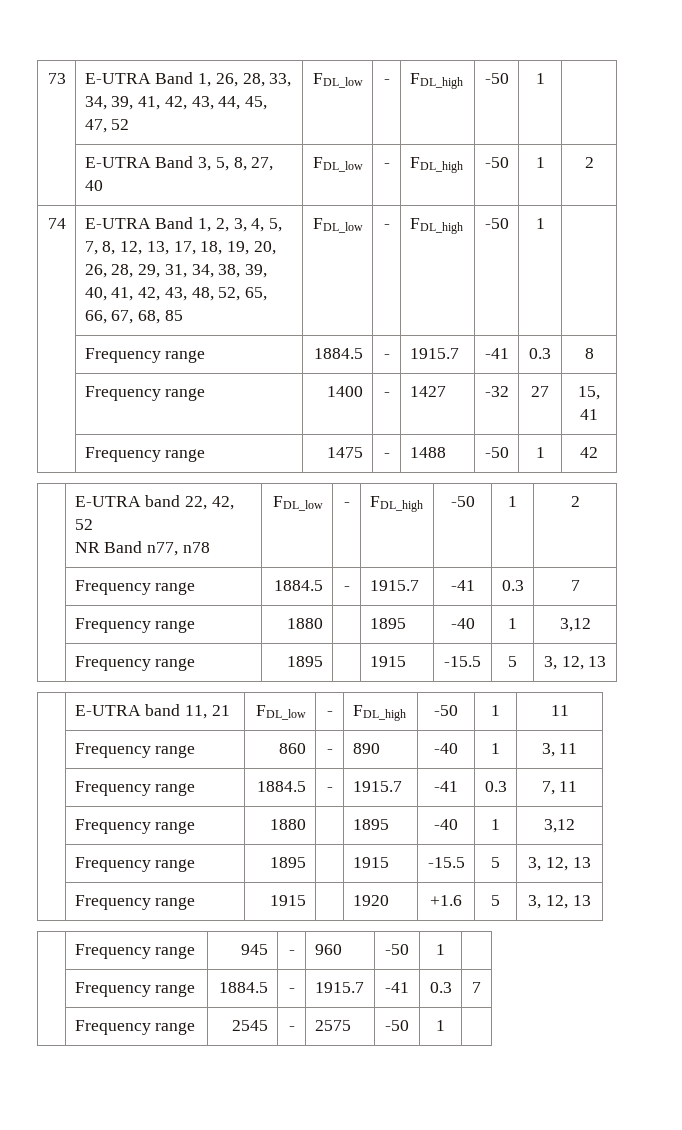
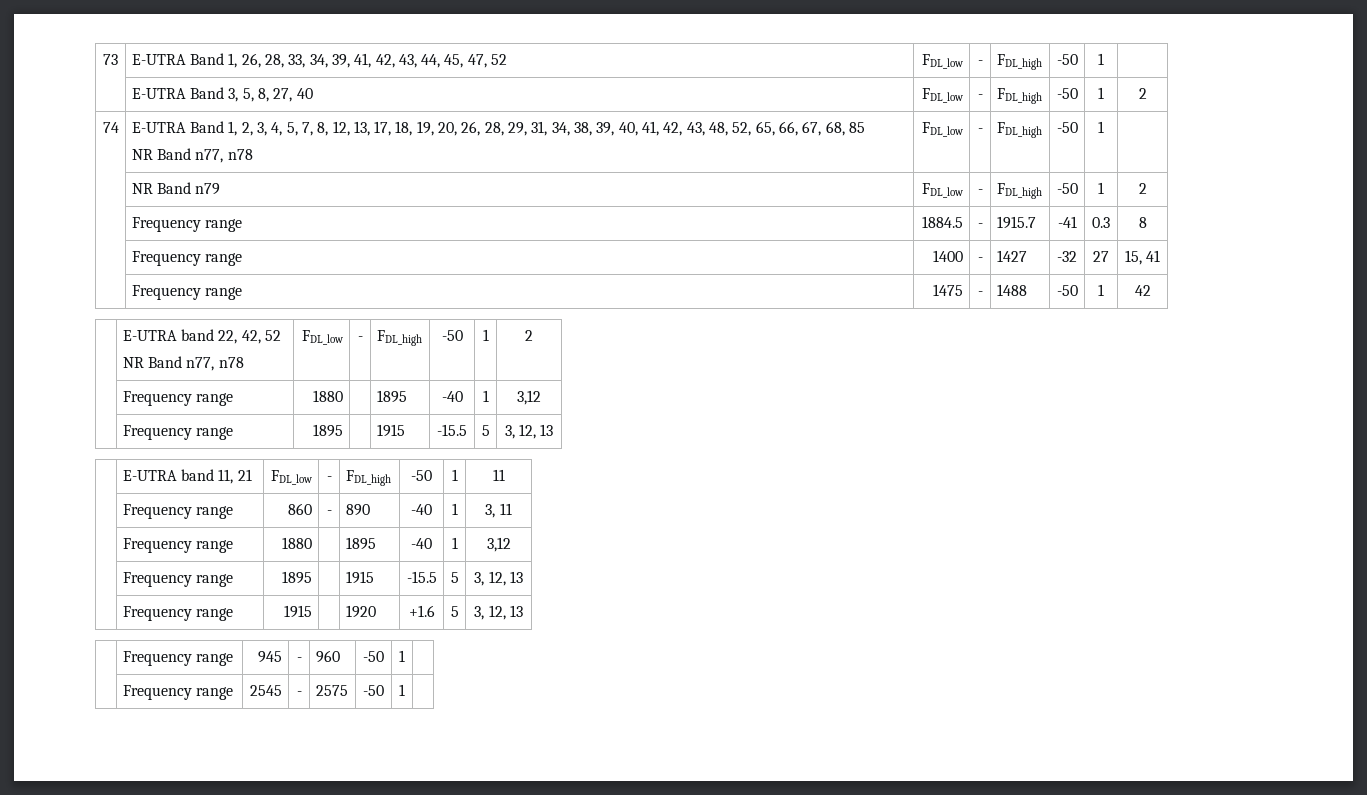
[313,218,364,233] [383,224,390,229] [409,218,463,234] [484,218,509,229] [535,218,545,229] | FDL_low | - | FDL_high | -50 | 1 | -> [131,148,253,163] [922,122,964,137] [977,128,983,133] [996,122,1042,138] [1056,122,1078,133] [1098,121,1104,133] [131,182,221,195] [922,183,964,198] [977,189,983,194] [996,183,1042,199] [1056,183,1078,194] [1098,182,1104,194] [1138,183,1147,194] // NR Band n77, n78 | FDL_low | - | FDL_high | -50 | 1 | // | NR Band n79 | FDL_low | - | FDL_high | -50 | 1 | 2
[74,580,196,595] [274,580,324,591] [343,586,350,591] [369,580,419,591] [450,580,475,591] [501,580,524,591] [570,580,580,591] // | Frequency range | 1884.5 | - | 1915.7 | -41 | 0.3 | 7 -> (533, 335) none
[74,781,196,796] [257,781,307,792] [326,787,333,792] [352,781,402,792] [434,781,458,792] [484,781,507,792] [541,781,578,795] // | Frequency range | 1884.5 | - | 1915.7 | -41 | 0.3 | 7, 11 -> (512, 509) none
[74,982,196,997] [219,982,269,993] [288,988,295,993] [314,982,364,993] [385,982,409,993] [429,982,452,993] [472,982,481,993] // | Frequency range | 1884.5 | - | 1915.7 | -41 | 0.3 | 7 -> (405, 656) none

